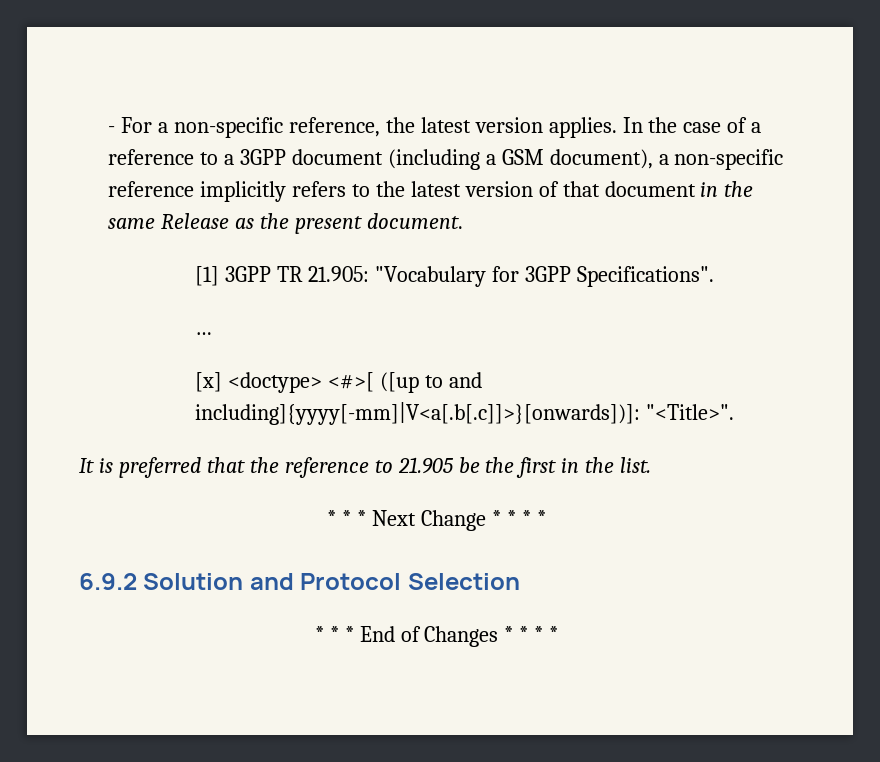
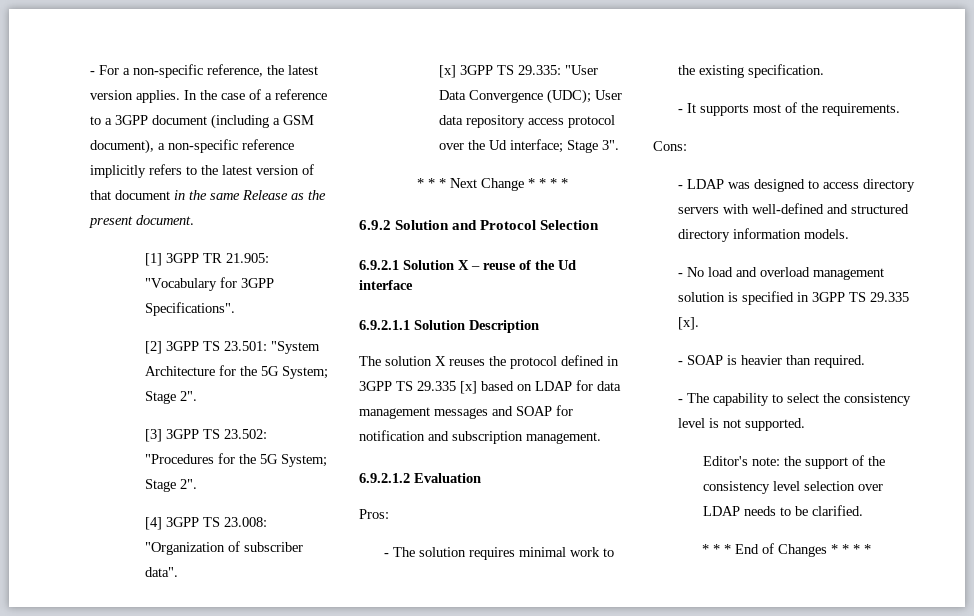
[195,332,213,335] [195,372,482,393] [195,402,735,425] [79,457,652,478] … // [x] <doctype> <#>[ ([up to and including]{yyyy[-mm]|V<a[.b[.c]]>}[onwards])]: "<Title>". // It is preferred that the reference to 21.905 be the first in the list. -> [145,341,321,354] [145,365,329,379] [145,391,198,404] [145,429,268,442] [145,453,328,467] [145,479,198,492] [145,517,268,530] [145,541,304,555] [145,567,179,577] [439,65,599,78] [439,89,623,104] [439,115,616,128] [439,139,620,153] [2] 3GPP TS 23.501: "System Architecture for the 5G System; Stage 2". // [3] 3GPP TS 23.502: "Procedures for the 5G System; Stage 2". // [4] 3GPP TS 23.008: "Organization of subscriber data". // [x] 3GPP TS 29.335: "User Data Convergence (UDC); User data repository access protocol over the Ud interface; Stage 3".
(520, 581) none -> [359,260,576,270] [359,280,413,290] [359,320,539,333] [359,355,619,369] [359,380,621,394] [359,405,573,419] [359,430,601,444] [359,473,481,483] [359,509,389,519] [384,547,615,560] [678,64,825,78] [678,102,901,116] [653,141,687,151] [678,179,916,192] [678,203,910,214] [678,228,850,242] [678,267,885,280] [678,291,910,305] [678,317,700,330] [678,355,866,368] [678,393,912,406] [678,418,806,431] [703,455,886,469] [703,481,884,494] [703,505,864,516] // 6.9.2.1 Solution X – reuse of the Ud interface // 6.9.2.1.1 Solution Description // The solution X reuses the protocol defined in 3GPP TS 29.335 [x] based on LDAP for data management messages and SOAP for notification and subscription management. // 6.9.2.1.2 Evaluation // Pros: // - The solution requires minimal work to the existing specification. // - It supports most of the requirements. // Cons: // - LDAP was designed to access directory servers with well-defined and structured directory information models. // - No load and overload management solution is specified in 3GPP TS 29.335 [x]. // - SOAP is heavier than required. // - The capability to select the consistency level is not supported. // Editor's note: the support of the consistency level selection over LDAP needs to be clarified.

